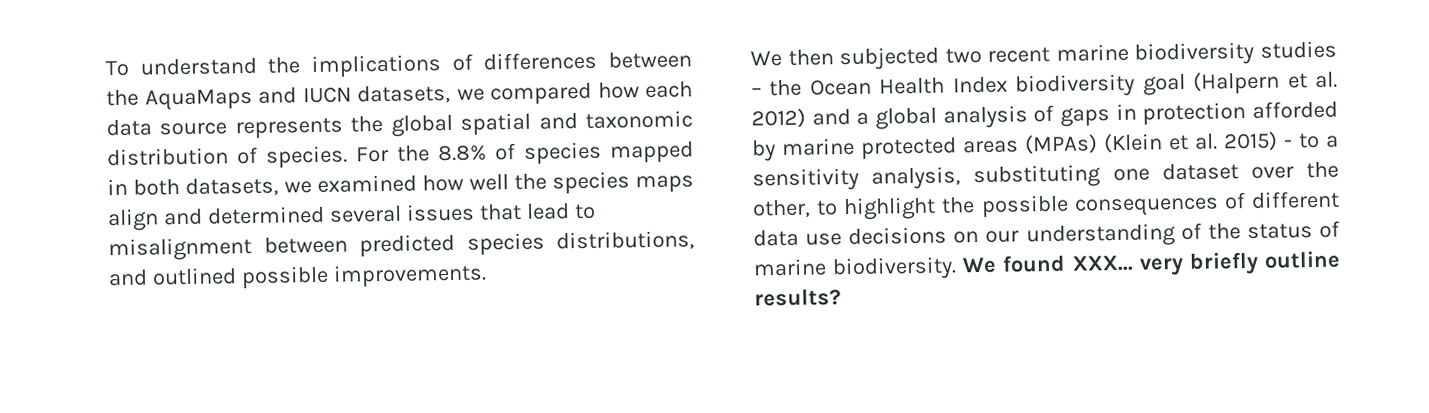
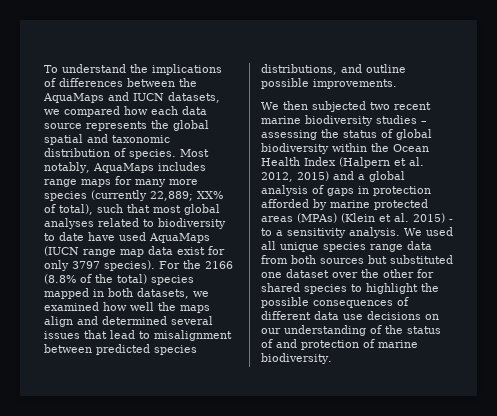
[356,142,516,163] For the 8.8% of -> [180,149,209,157] [44,162,206,173] [44,176,198,187] [44,190,223,201] [44,204,220,215] [44,218,226,229] [44,232,210,243] [44,246,225,257] [44,260,233,271] [44,274,147,284] Most notably, AquaMaps includes range maps for many more species (currently 22,889; XX% of total), such that most global analyses related to biodiversity to date have used AquaMaps (IUCN range map data exist for only 3797 species). For the 2166 (8.8% of the total)
[552,171,630,195] species -> (176, 306) none
[151,267,237,286] outlined -> [366,64,406,73] outline
(762, 91) none -> [261,129,432,140] [261,143,367,154] assessing the status of global biodiversity within
[1015,73,1186,98] biodiversity goal -> (336, 161) none
[751,108,806,129] 2012) -> [261,171,329,182] 2012, 2015)
[871,161,1339,190] [752,199,811,219] analysis, substituting one dataset over the other, -> [349,227,453,238] [261,241,432,252] [261,255,453,264] [261,269,434,278] [261,283,347,294] analysis. We used all unique species range data from both sources but substituted one dataset over the other for shared species
[753,250,1341,281] [754,288,841,307] marine biodiversity. We found XXX... very briefly outline results? -> [276,339,418,350] [261,353,332,364] and protection of marine biodiversity.

